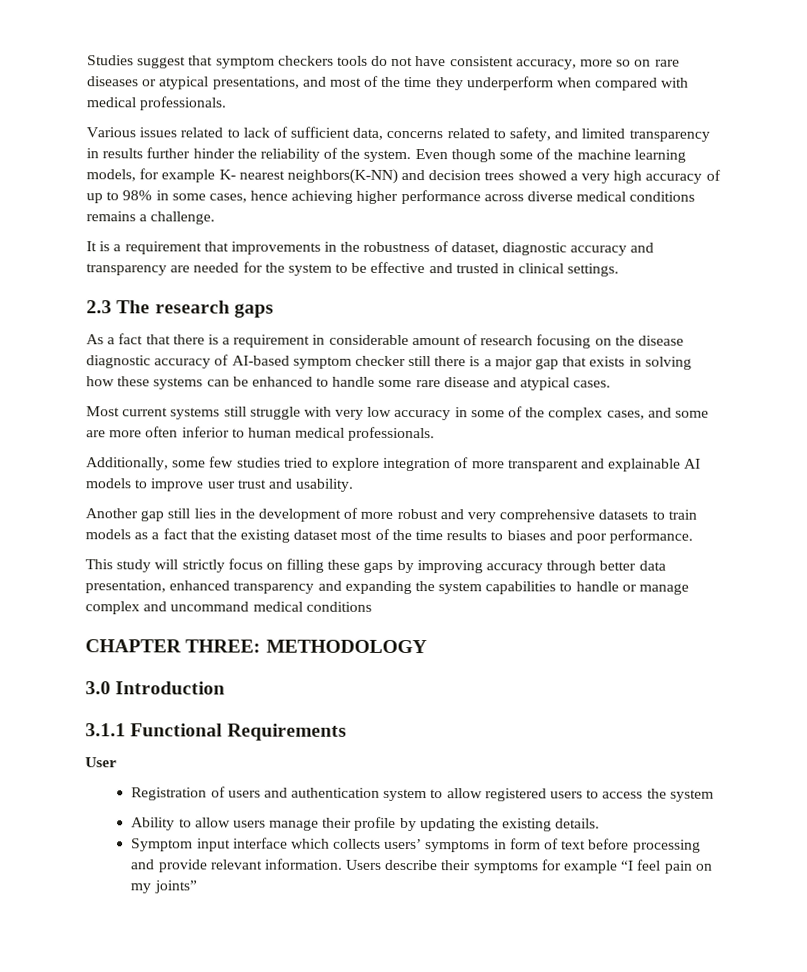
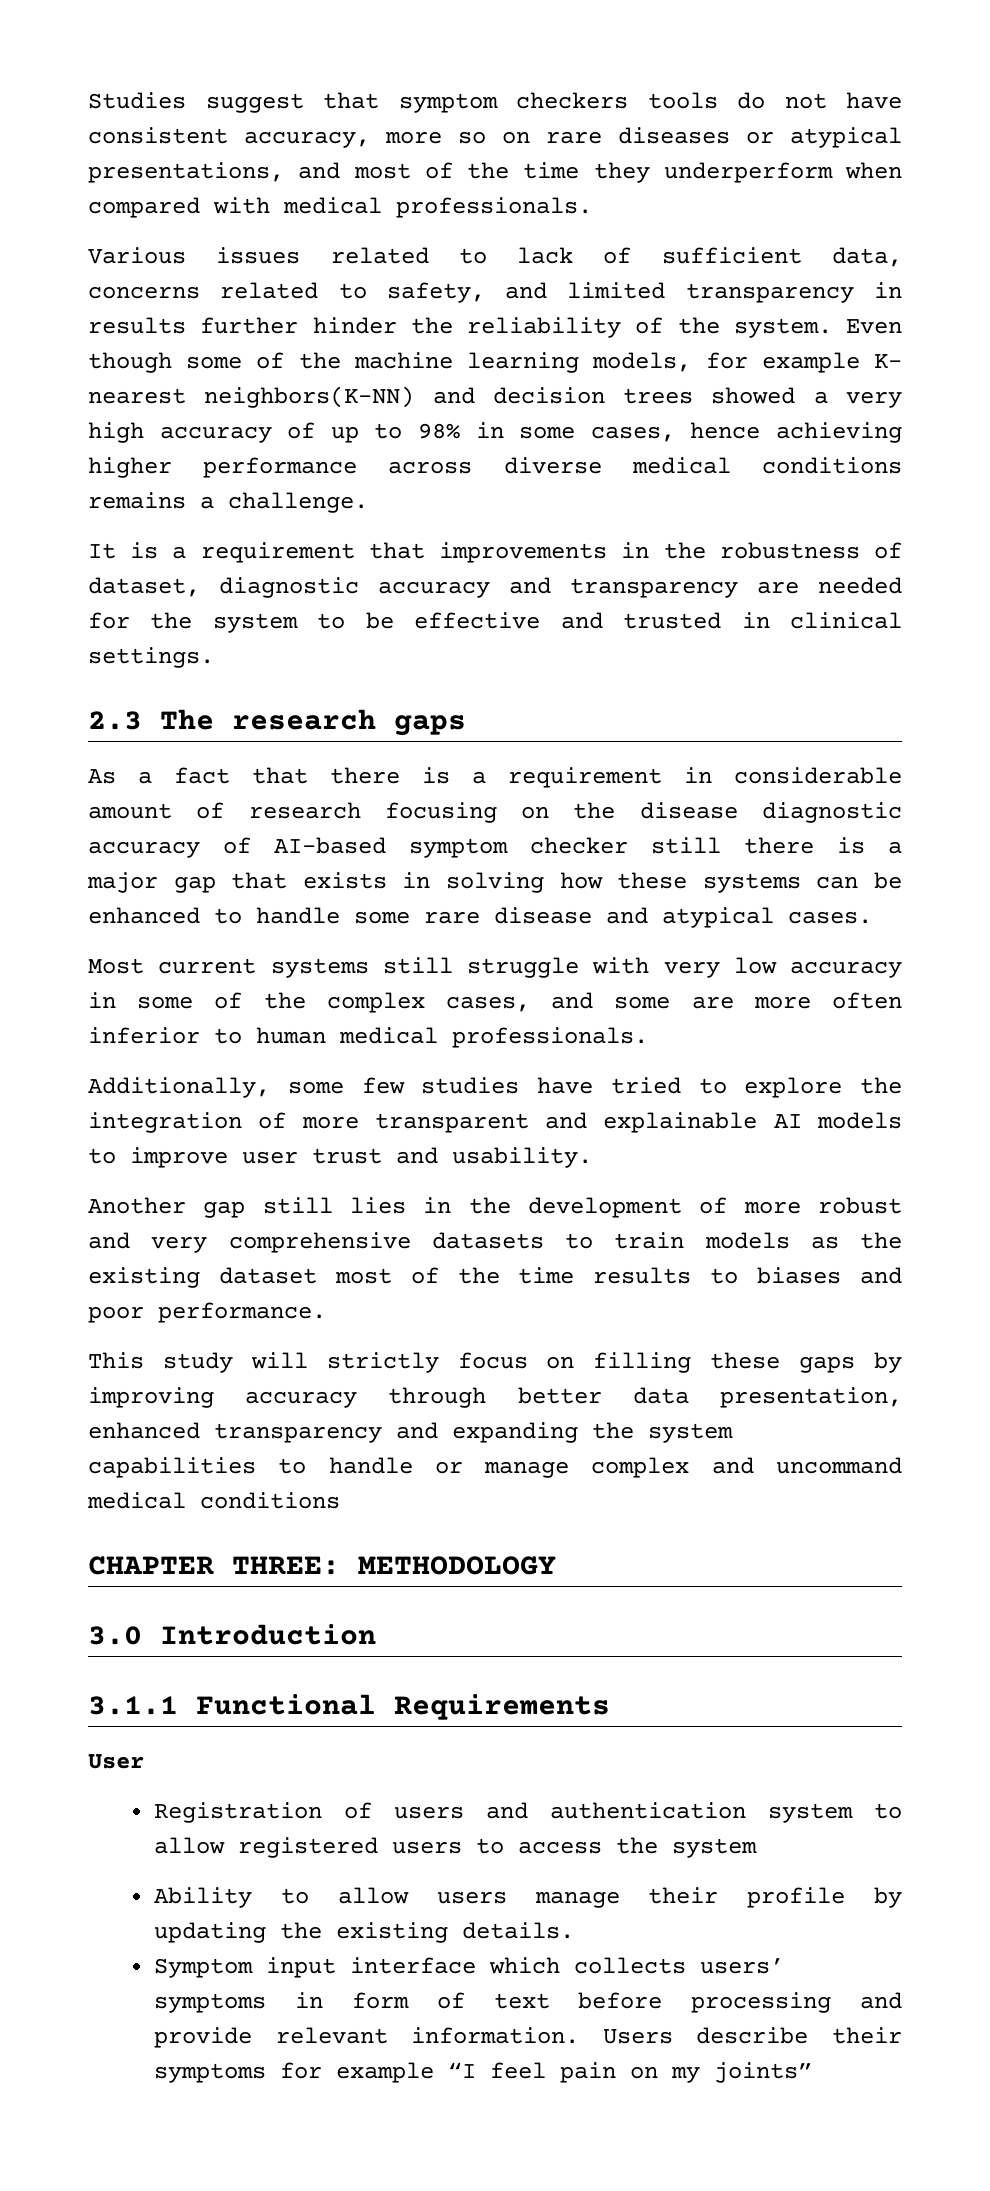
(281, 462) none -> [537,1077,593,1094] have
(381, 464) none -> [860,1077,902,1094] the
[151,528,215,540] a fact that -> (839, 1242) none

